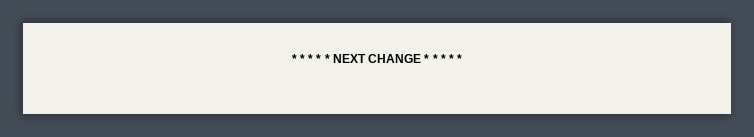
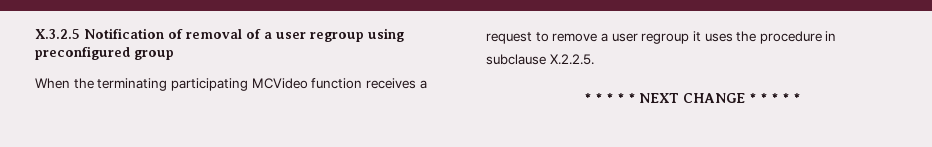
(291, 58) none -> [35,28,404,42] [35,46,174,60] [35,78,427,91] [486,31,837,44] [486,54,594,65] X.3.2.5 Notification of removal of a user regroup using preconfigured group // When the terminating participating MCVideo function receives a request to remove a user regroup it uses the procedure in subclause X.2.2.5. //

